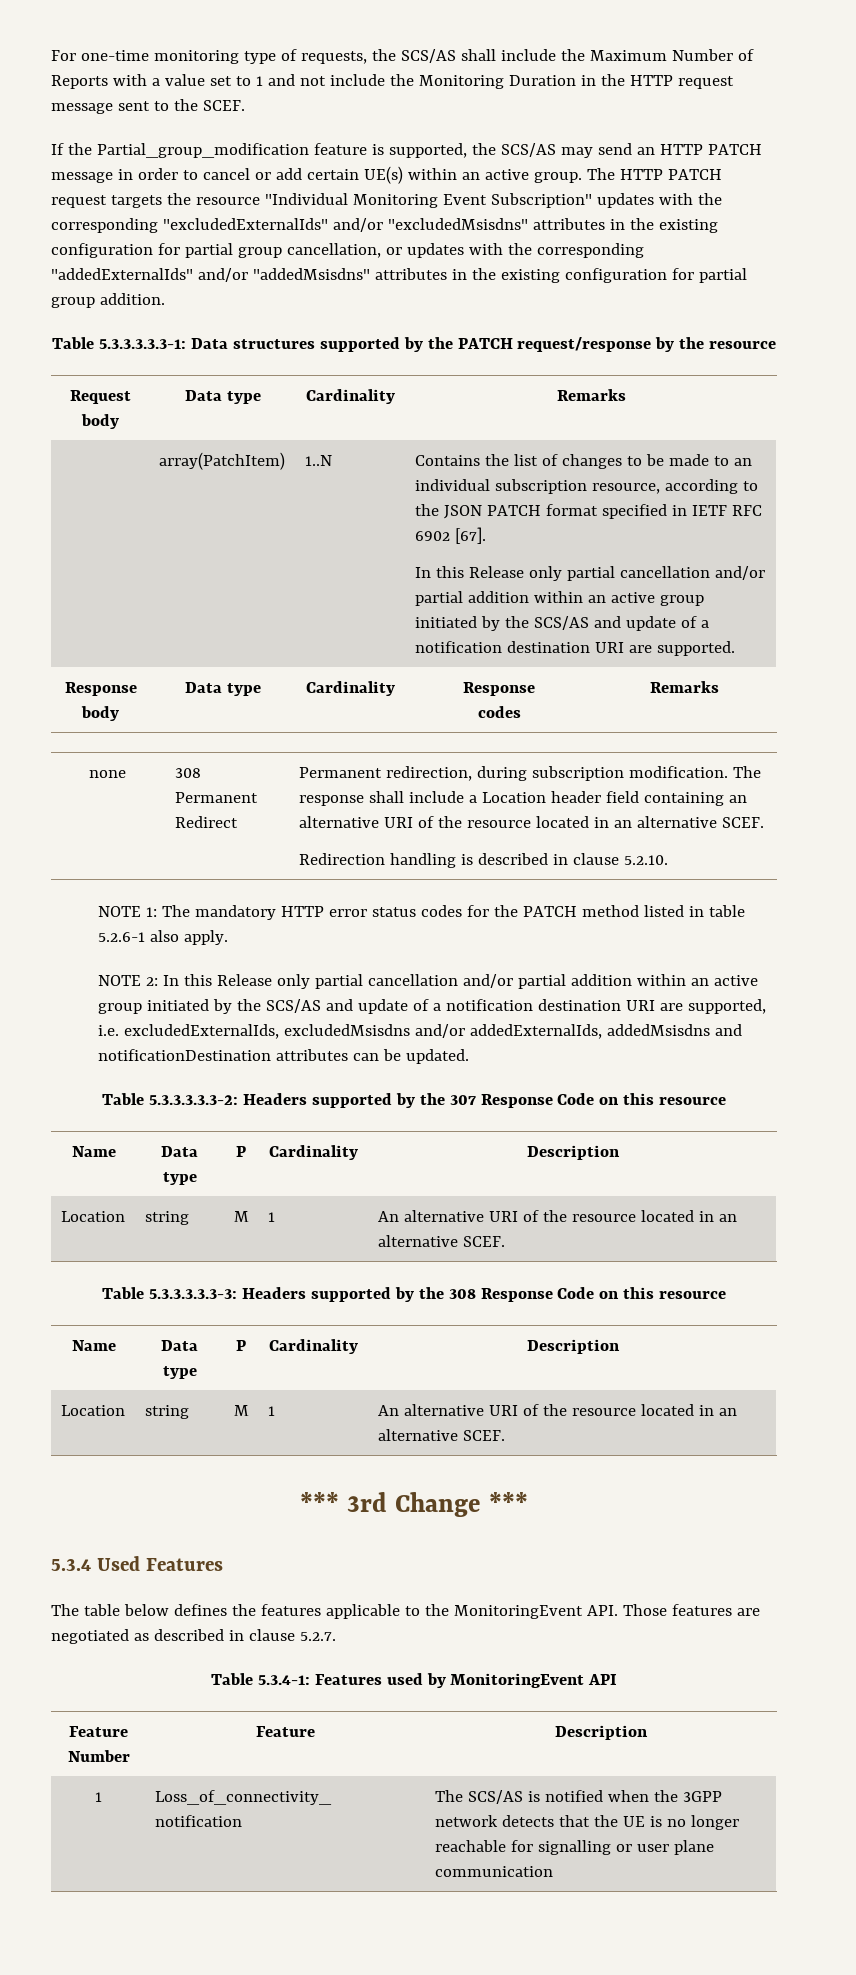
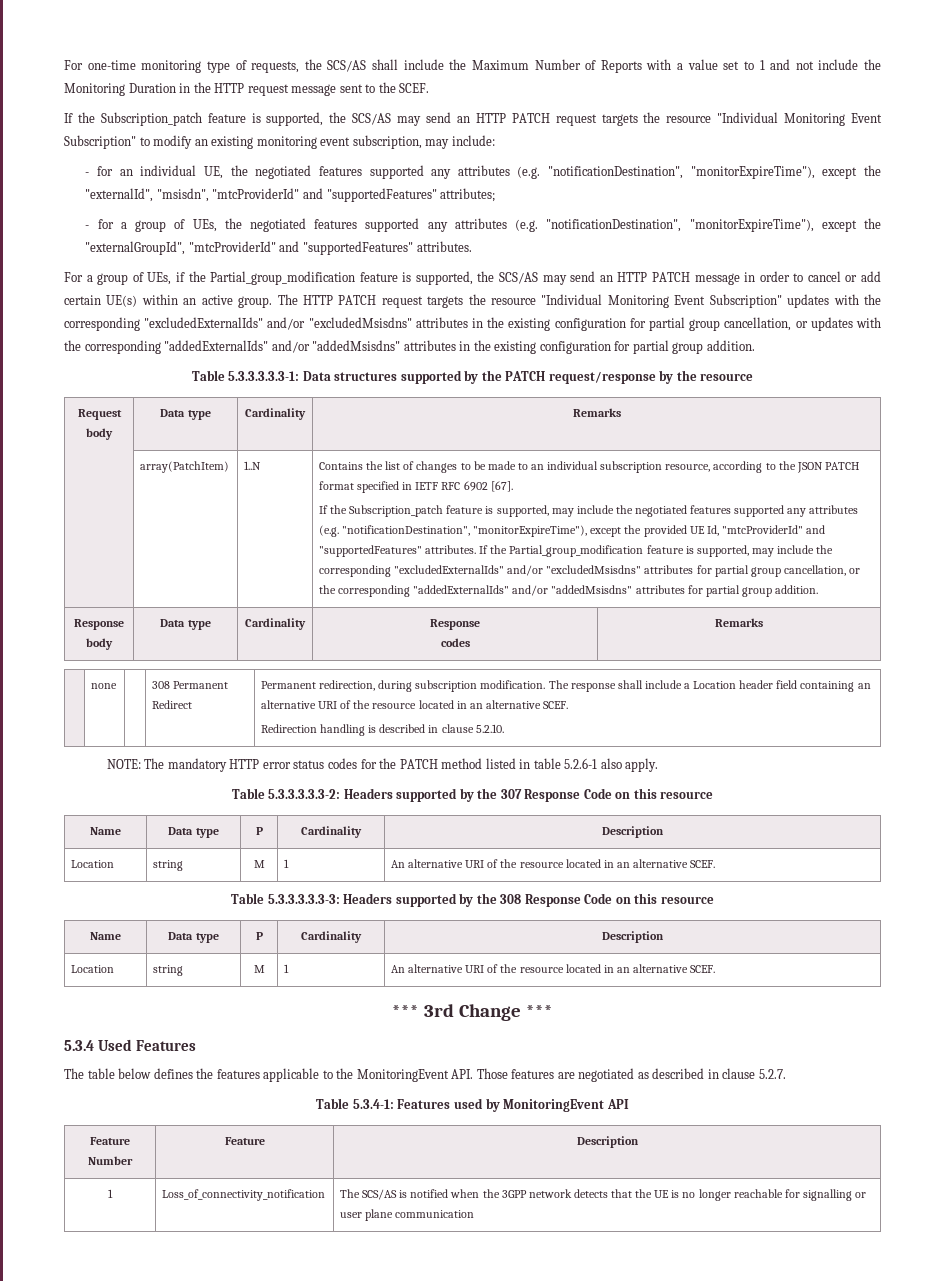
(92, 149) none -> [100,112,882,126] [64,135,495,149] [85,165,881,179] [85,188,496,202] [85,218,882,232] [85,241,472,255] [64,271,206,285] Subscription_patch feature is supported, the SCS/AS may send an HTTP PATCH request targets the resource "Individual Monitoring Event Subscription" to modify an existing monitoring event subscription, may include: // - for an individual UE, the negotiated features supported any attributes (e.g. "notificationDestination", "monitorExpireTime"), except the "externalId", "msisdn", "mtcProviderId" and "supportedFeatures" attributes; // - for a group of UEs, the negotiated features supported any attributes (e.g. "notificationDestination", "monitorExpireTime"), except the "externalGroupId", "mtcProviderId" and "supportedFeatures" attributes. // For a group of UEs, if the
[414,566,765,581] [414,591,704,606] [414,616,709,631] [414,641,735,656] In this Release only partial cancellation and/or partial addition within an active group initiated by the SCS/AS and update of a notification destination URI are supported. -> [319,505,859,517] [319,525,825,537] [319,545,834,557] [319,565,860,577] [319,585,818,597] If the Subscription_patch feature is supported, may include the negotiated features supported any attributes (e.g. "notificationDestination", "monitorExpireTime"), except the provided UE Id, "mtcProviderId" and "supportedFeatures" attributes. If the Partial_group_modification feature is supported, may include the corresponding "excludedExternalIds" and/or "excludedMsisdns" attributes for partial group cancellation, or the corresponding "addedExternalIds" and/or "addedMsisdns" attributes for partial group addition.
[98,906,158,917] NOTE 1: -> [106,759,141,769] NOTE:
[98,974,759,989] [98,999,767,1014] [98,1024,743,1039] [98,1049,470,1064] // NOTE 2: In this Release only partial cancellation and/or partial addition within an active group initiated by the SCS/AS and update of a notification destination URI are supported, i.e. excludedExternalIds, excludedMsisdns and/or addedExternalIds, addedMsisdns and notificationDestination attributes can be updated. -> (659, 765) none

